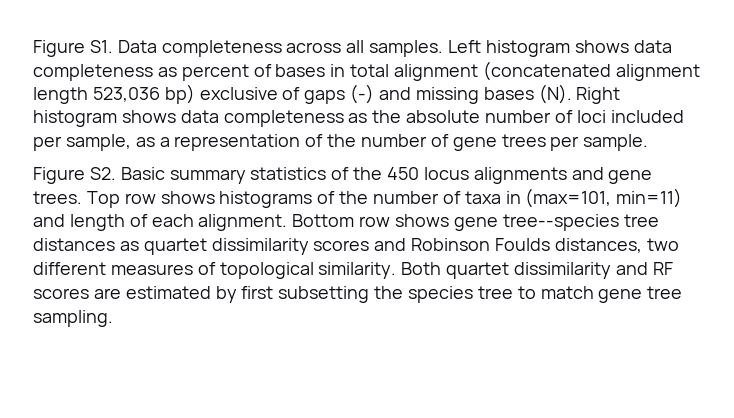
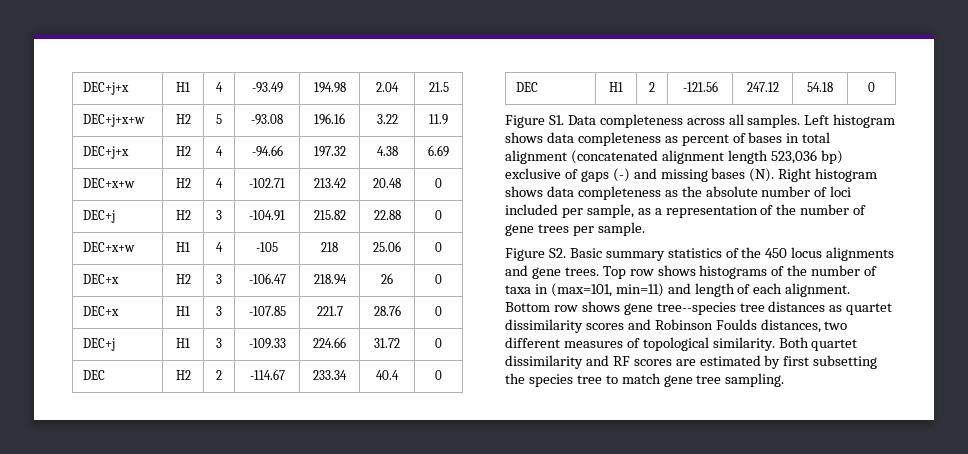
(33, 48) none -> [83,82,130,95] [176,82,190,92] [216,82,223,92] [251,82,283,93] [313,82,346,93] [376,82,399,92] [428,82,449,92] [83,114,146,127] [175,114,191,124] [216,114,222,124] [251,114,283,125] [314,113,345,125] [376,114,398,124] [429,114,448,125] [83,146,130,159] [175,146,191,156] [216,146,223,156] [251,145,283,157] [313,146,346,157] [376,146,398,156] [428,145,449,157] [83,178,136,188] [175,178,191,188] [216,178,223,188] [249,178,285,188] [313,178,346,188] [373,178,401,188] [435,178,442,188] [83,210,116,223] [175,210,191,220] [216,210,222,220] [249,210,285,221] [313,210,346,220] [373,210,401,220] [435,210,442,220] [83,242,136,252] [176,242,190,252] [216,242,223,252] [256,242,278,252] [321,242,338,252] [373,241,401,252] [435,242,442,252] [83,274,120,284] [175,274,191,284] [216,274,222,284] [248,273,286,284] [313,274,347,285] [381,273,393,284] [435,274,442,284] [83,306,120,316] [176,306,190,316] [216,306,222,316] [248,306,286,316] [316,306,343,316] [373,305,401,316] [435,306,442,316] [83,338,116,351] [176,338,190,348] [216,338,222,348] [248,338,286,349] [313,337,346,348] [374,338,400,348] [435,338,442,348] [83,370,106,380] [175,370,191,380] [216,370,222,380] [249,369,285,380] [313,370,347,380] [376,370,399,380] [435,370,442,380] [516,82,539,92] [609,82,623,92] [649,82,655,92] [682,81,718,92] [746,82,779,92] [807,82,833,92] [868,82,875,92] DEC+j+x | H1 | 4 | -93.49 | 194.98 | 2.04 | 21.5 // DEC+j+x+w | H2 | 5 | -93.08 | 196.16 | 3.22 | 11.9 // DEC+j+x | H2 | 4 | -94.66 | 197.32 | 4.38 | 6.69 // DEC+x+w | H2 | 4 | -102.71 | 213.42 | 20.48 | 0 // DEC+j | H2 | 3 | -104.91 | 215.82 | 22.88 | 0 // DEC+x+w | H1 | 4 | -105 | 218 | 25.06 | 0 // DEC+x | H2 | 3 | -106.47 | 218.94 | 26 | 0 // DEC+x | H1 | 3 | -107.85 | 221.7 | 28.76 | 0 // DEC+j | H1 | 3 | -109.33 | 224.66 | 31.72 | 0 // DEC | H2 | 2 | -114.67 | 233.34 | 40.4 | 0 // DEC | H1 | 2 | -121.56 | 247.12 | 54.18 | 0 //

